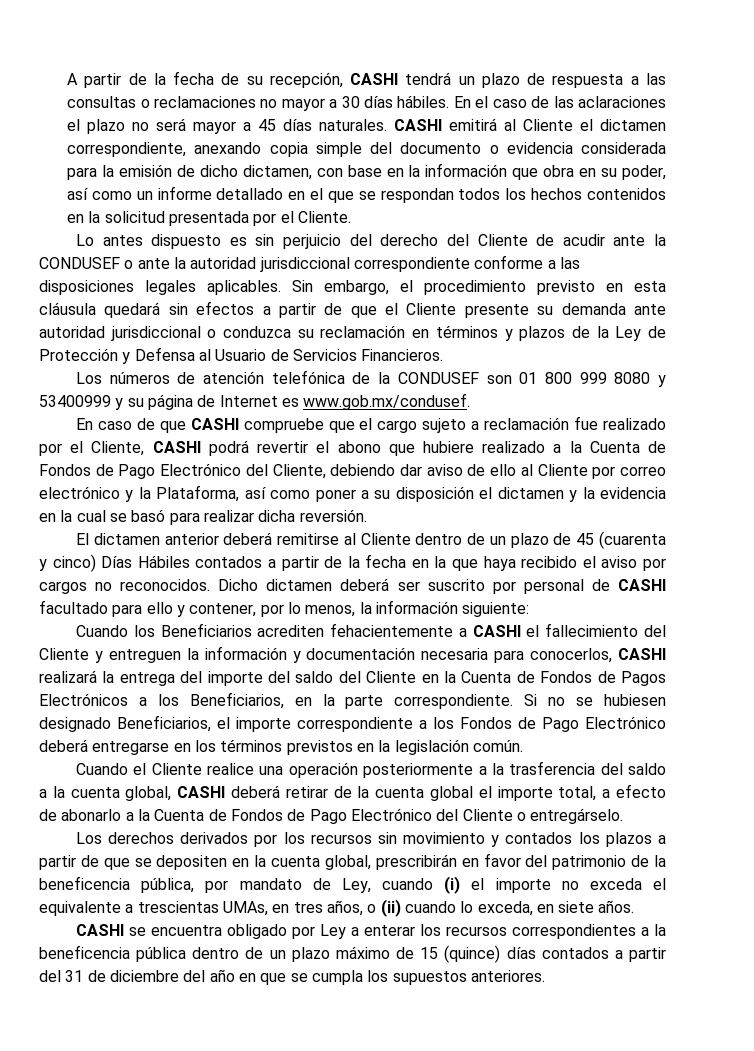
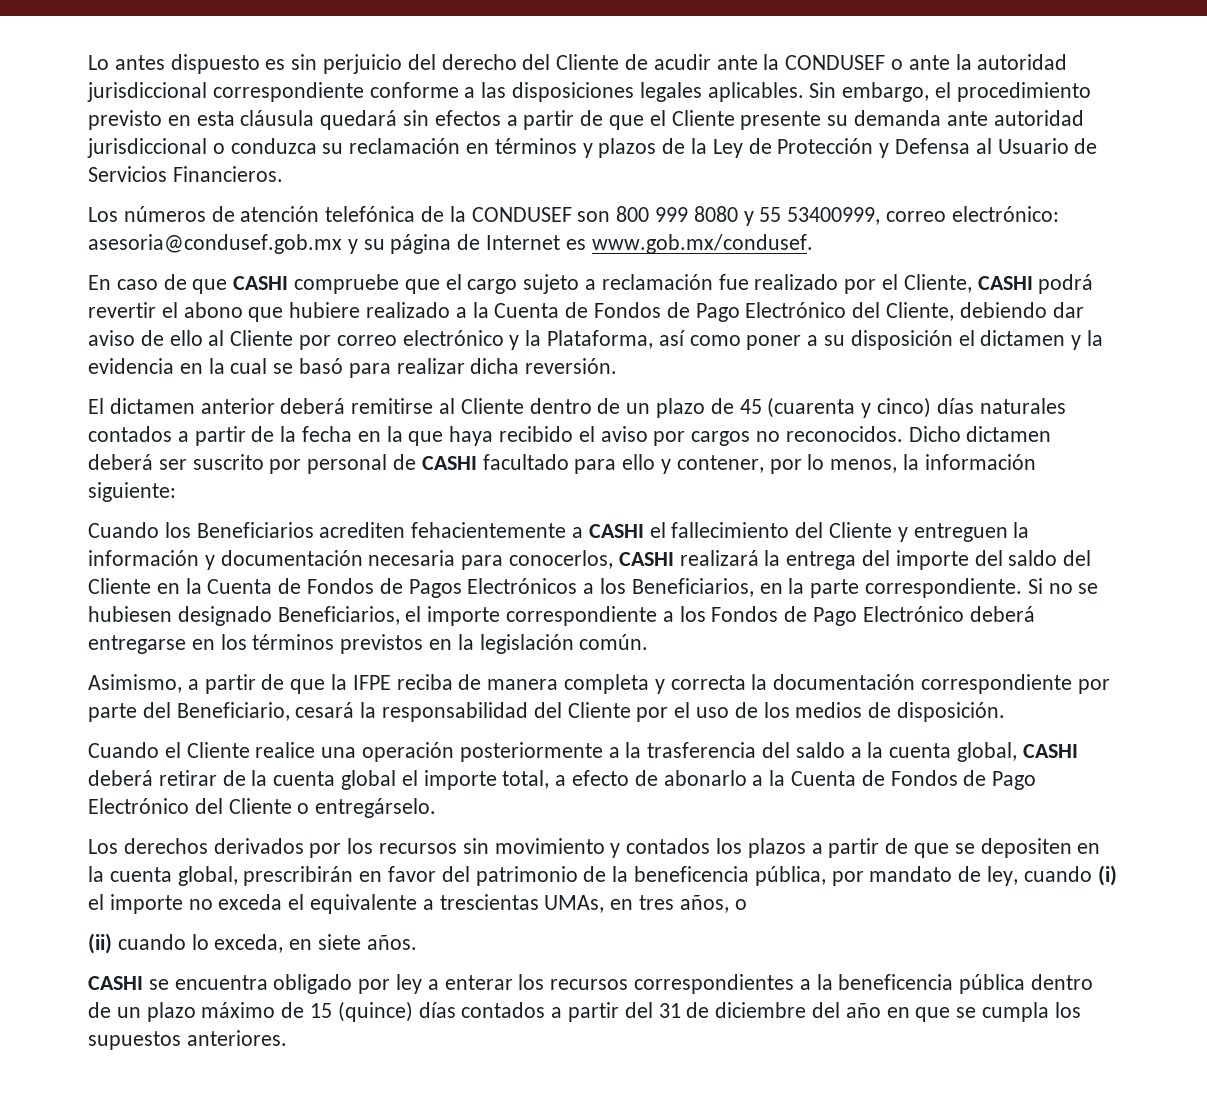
[67,71,667,88] [67,95,666,111] [67,118,667,134] [67,142,667,157] [67,163,667,180] [67,186,667,203] [67,211,352,226] A partir de la fecha de su recepción, CASHI tendrá un plazo de respuesta a las consultas o reclamaciones no mayor a 30 días hábiles. En el caso de las aclaraciones el plazo no será mayor a 45 días naturales. CASHI emitirá al Cliente el dictamen correspondiente, anexando copia simple del documento o evidencia considerada para la emisión de dicho dictamen, con base en la información que obra en su poder, así como un informe detallado en el que se respondan todos los hechos contenidos en la solicitud presentada por el Cliente. // -> (88, 62) none
[519,372,538,384] 01 -> (611, 216) none
[39,395,111,407] 53400999 -> [759,206,1059,225] [88,234,342,254] 55 53400999, correo electrónico: asesoria@condusef.gob.mx
[101,555,190,568] Días Hábiles -> [936,398,1066,414] días naturales
(523, 746) none -> [88,674,1110,694] [88,702,1006,722] // Asimismo, a partir de que la IFPE reciba de manera completa y correcta la documentación correspondiente por parte del Beneficiario, cesará la responsabilidad del Cliente por el uso de los medios de disposición.
[341,878,371,893] Ley, -> [987,866,1019,886] ley,
(377, 908) none -> (747, 904) //
[319,924,346,939] Ley -> [396,974,423,994] ley

